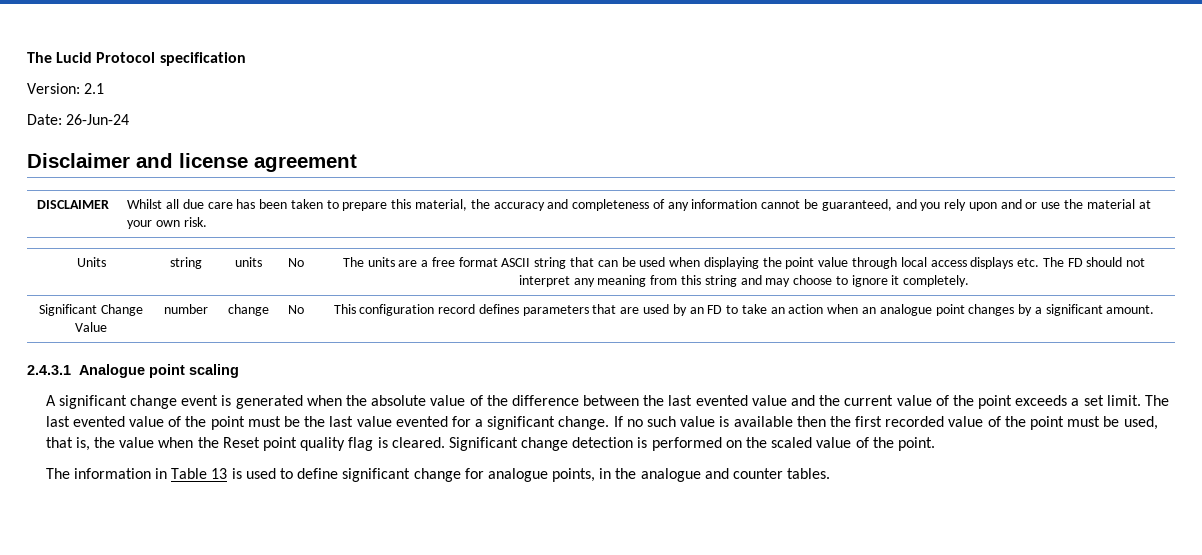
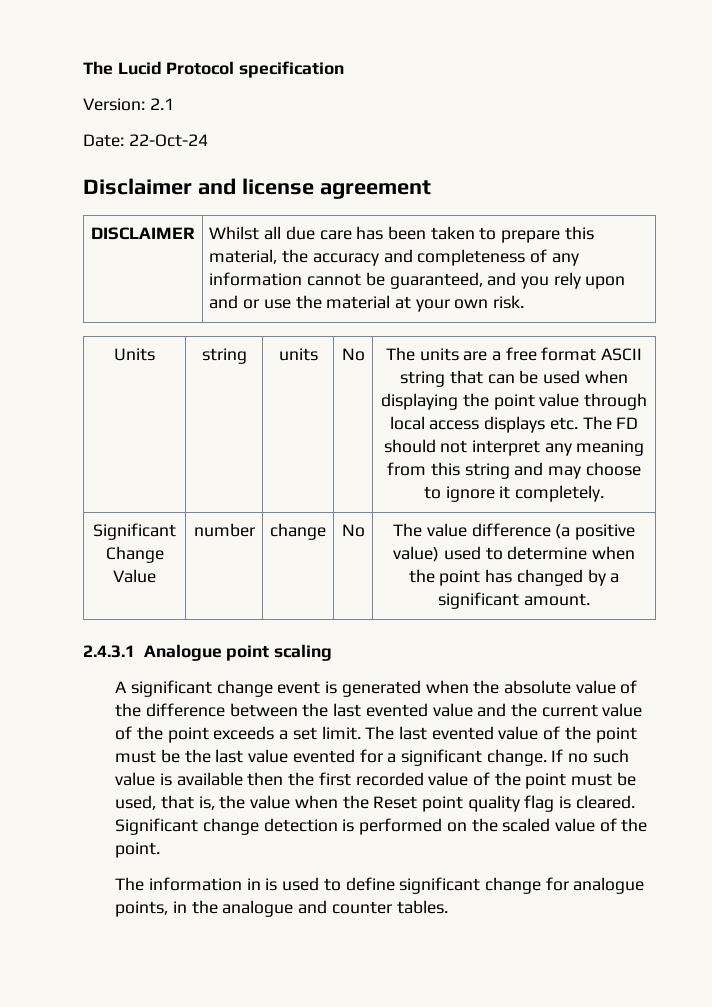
[66,114,130,125] 26-Jun-24 -> [128,134,208,147] 22-Oct-24
[333,304,1015,316] This configuration record defines parameters that are used by an FD to take an action when an analogue point changes -> [393,523,635,540] [393,546,635,562] [408,569,583,586] The value difference (a positive value) used to determine when the point has changed
[171,468,228,479] Table 13 -> (261, 884) none

